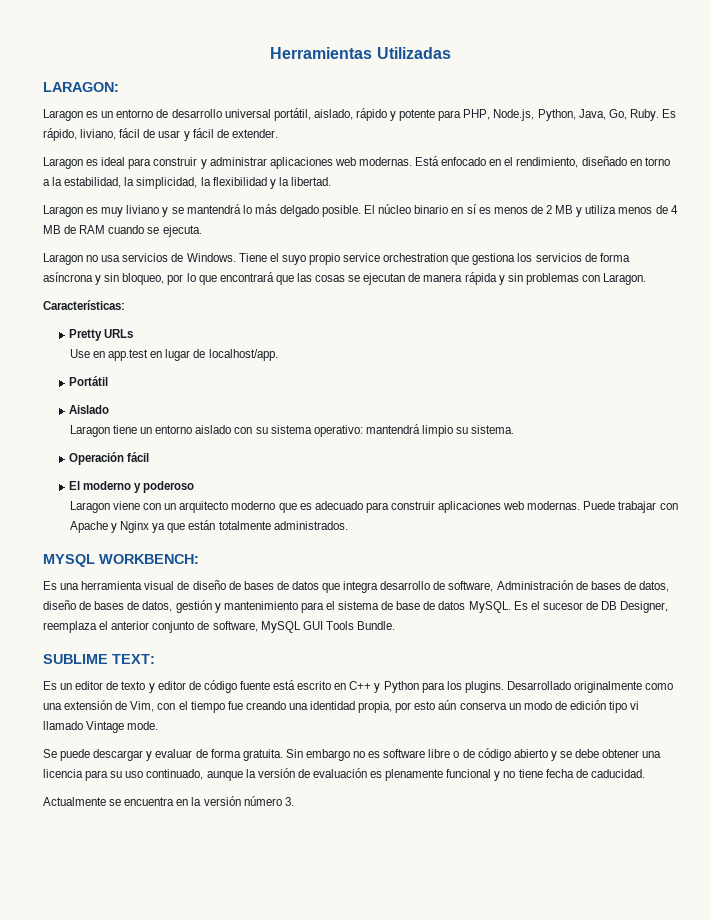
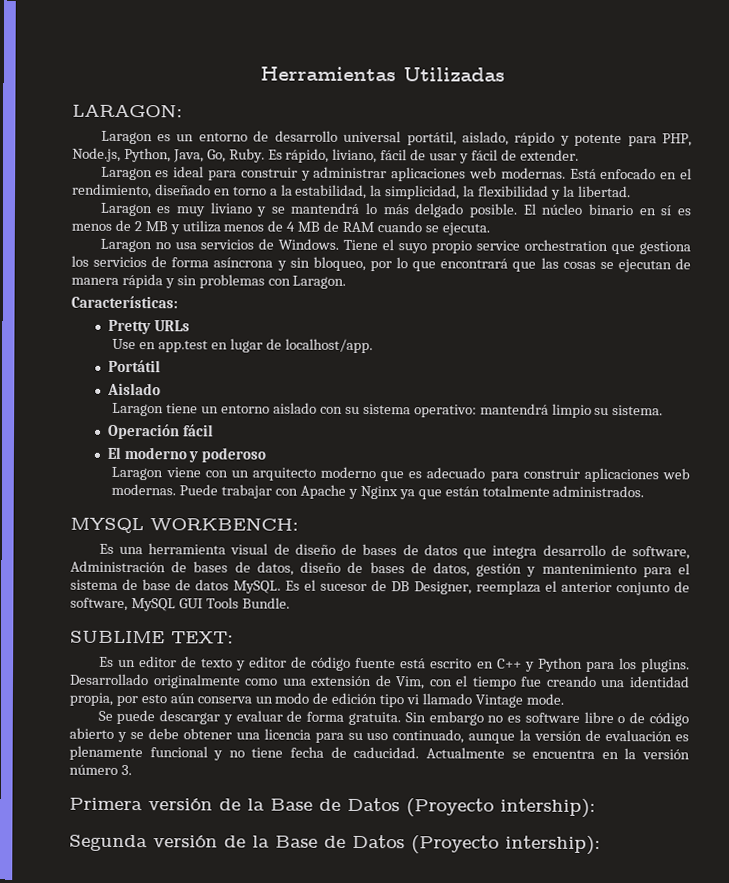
(645, 773) // -> (420, 752) none
(294, 801) none -> [69,797,596,818] [69,834,601,855] // Primera versión de la Base de Datos (Proyecto intership): // Segunda versión de la Base de Datos (Proyecto intership):

